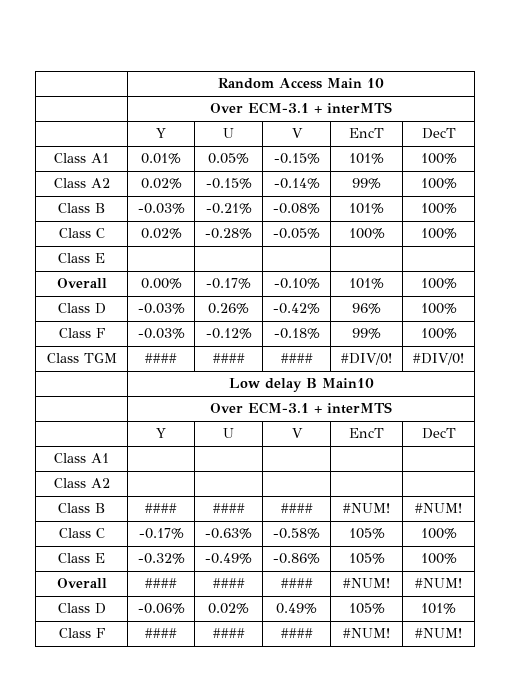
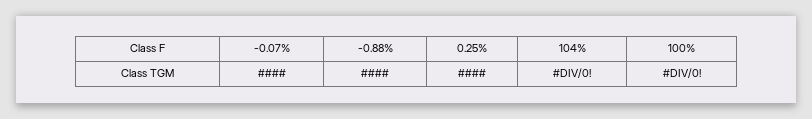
[218,78,385,89] [210,102,393,114] [156,128,166,138] [223,128,234,138] [291,128,303,138] [349,128,384,138] [421,128,456,139] [54,153,109,163] [141,153,181,164] [208,153,249,164] [273,153,320,164] [349,153,384,164] [420,153,457,164] [53,178,110,188] [140,178,182,189] [205,178,252,189] [273,178,320,189] [352,178,381,189] [420,178,457,189] [58,203,105,213] [137,203,185,214] [205,203,252,214] [273,203,320,214] [349,203,384,214] [420,203,457,214] [58,228,105,238] [140,228,182,239] [205,228,252,239] [273,228,320,239] [348,228,385,239] [420,228,457,239] [58,253,105,263] [56,278,107,288] [140,278,182,289] [206,278,251,289] [273,278,320,289] [349,278,384,289] [420,278,457,289] [57,303,106,314] [137,303,185,314] [208,303,249,314] [273,303,320,314] [352,303,381,314] [420,303,457,314] [58,328,105,338] [137,328,185,339] [205,328,252,339] [273,328,320,339] [352,328,381,339] | Random Access Main 10 // | Over ECM-3.1 + interMTS // | Y | U | V | EncT | DecT // Class A1 | 0.01% | 0.05% | -0.15% | 101% | 100% // Class A2 | 0.02% | -0.15% | -0.14% | 99% | 100% // Class B | -0.03% | -0.21% | -0.08% | 101% | 100% // Class C | 0.02% | -0.28% | -0.05% | 100% | 100% // Class E | | | | | // Overall | 0.00% | -0.17% | -0.10% | 101% | 100% // Class D | -0.03% | 0.26% | -0.42% | 96% | 100% // Class F | -0.03% | -0.12% | -0.18% | 99% -> [130,44,165,52] [253,44,290,52] [357,44,393,52] [456,44,487,52] [558,44,586,52] Class F | -0.07% | -0.88% | 0.25% | 104%
[228,378,374,392] [210,402,393,414] [156,428,166,438] [223,428,234,438] [291,428,303,438] [349,428,384,438] [421,428,456,439] [54,453,109,463] [53,478,110,488] [58,503,105,513] [145,503,177,513] [212,503,245,513] [280,503,313,513] [343,503,390,513] [415,503,462,513] [58,528,105,538] [138,528,184,539] [205,528,252,539] [273,528,320,539] [348,528,385,539] [420,528,457,539] [58,553,105,563] [137,553,185,564] [205,553,252,564] [273,553,320,564] [348,553,385,564] [420,553,457,564] [56,578,107,588] [145,578,177,588] [212,578,245,588] [280,578,313,588] [343,578,390,588] [415,578,462,588] [57,603,106,614] [137,603,185,614] [208,603,249,614] [276,603,317,614] [348,603,385,614] [421,603,456,614] [58,628,105,638] [145,628,177,638] [212,628,245,638] [280,628,313,638] [343,628,390,638] [415,628,462,638] // | Low delay B Main10 // | Over ECM-3.1 + interMTS // | Y | U | V | EncT | DecT // Class A1 | | | | | // Class A2 | | | | | // Class B | #### | #### | #### | #NUM! | #NUM! // Class C | -0.17% | -0.63% | -0.58% | 105% | 100% // Class E | -0.32% | -0.49% | -0.86% | 105% | 100% // Overall | #### | #### | #### | #NUM! | #NUM! // Class D | -0.06% | 0.02% | 0.49% | 105% | 101% // Class F | #### | #### | #### | #NUM! | #NUM! -> (701, 73) none

